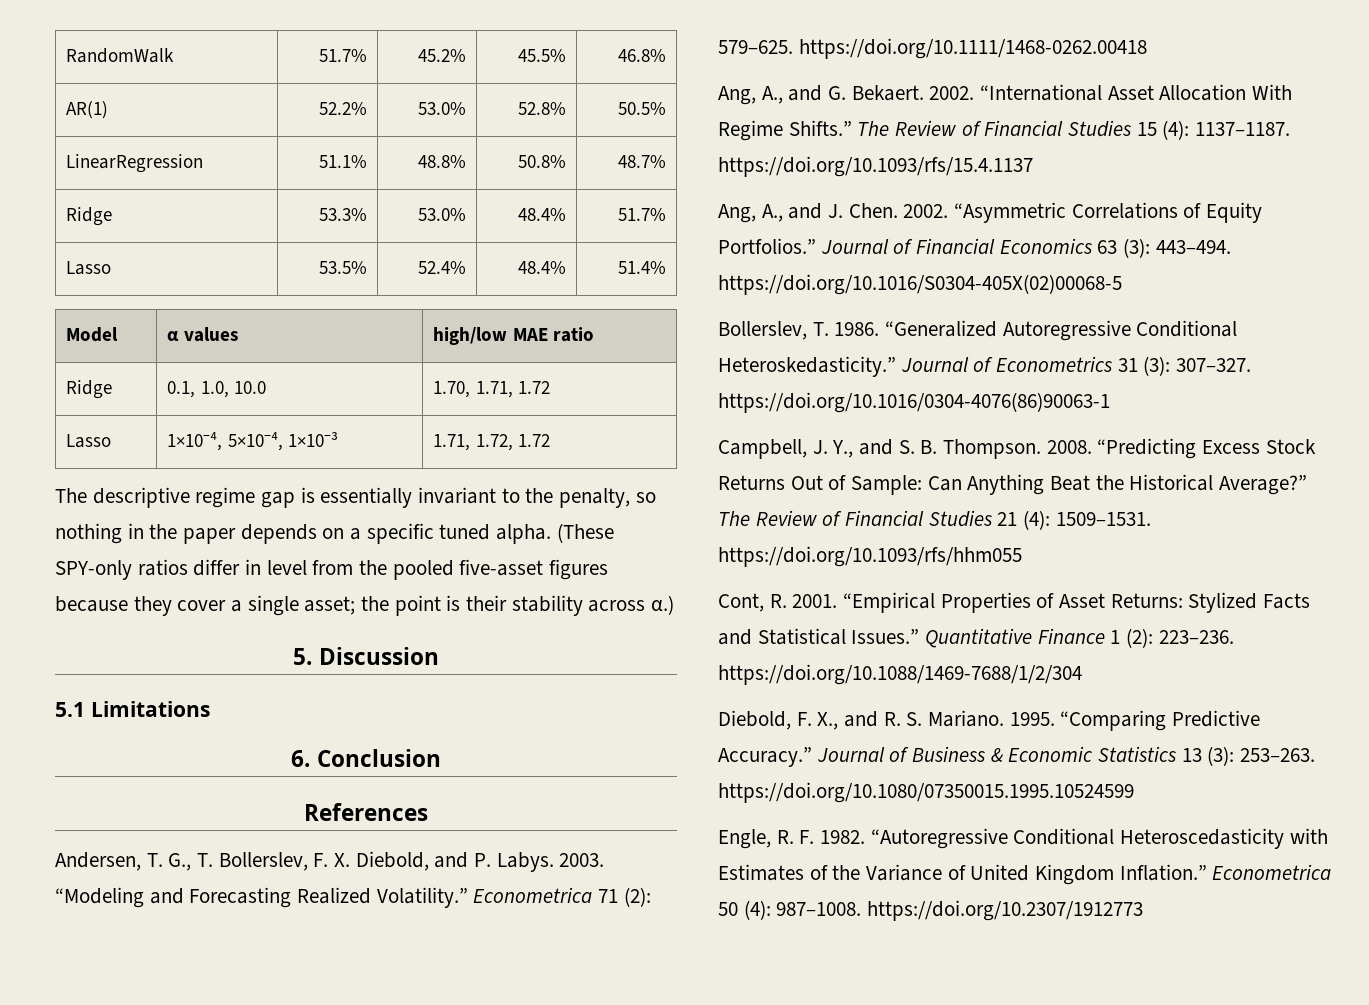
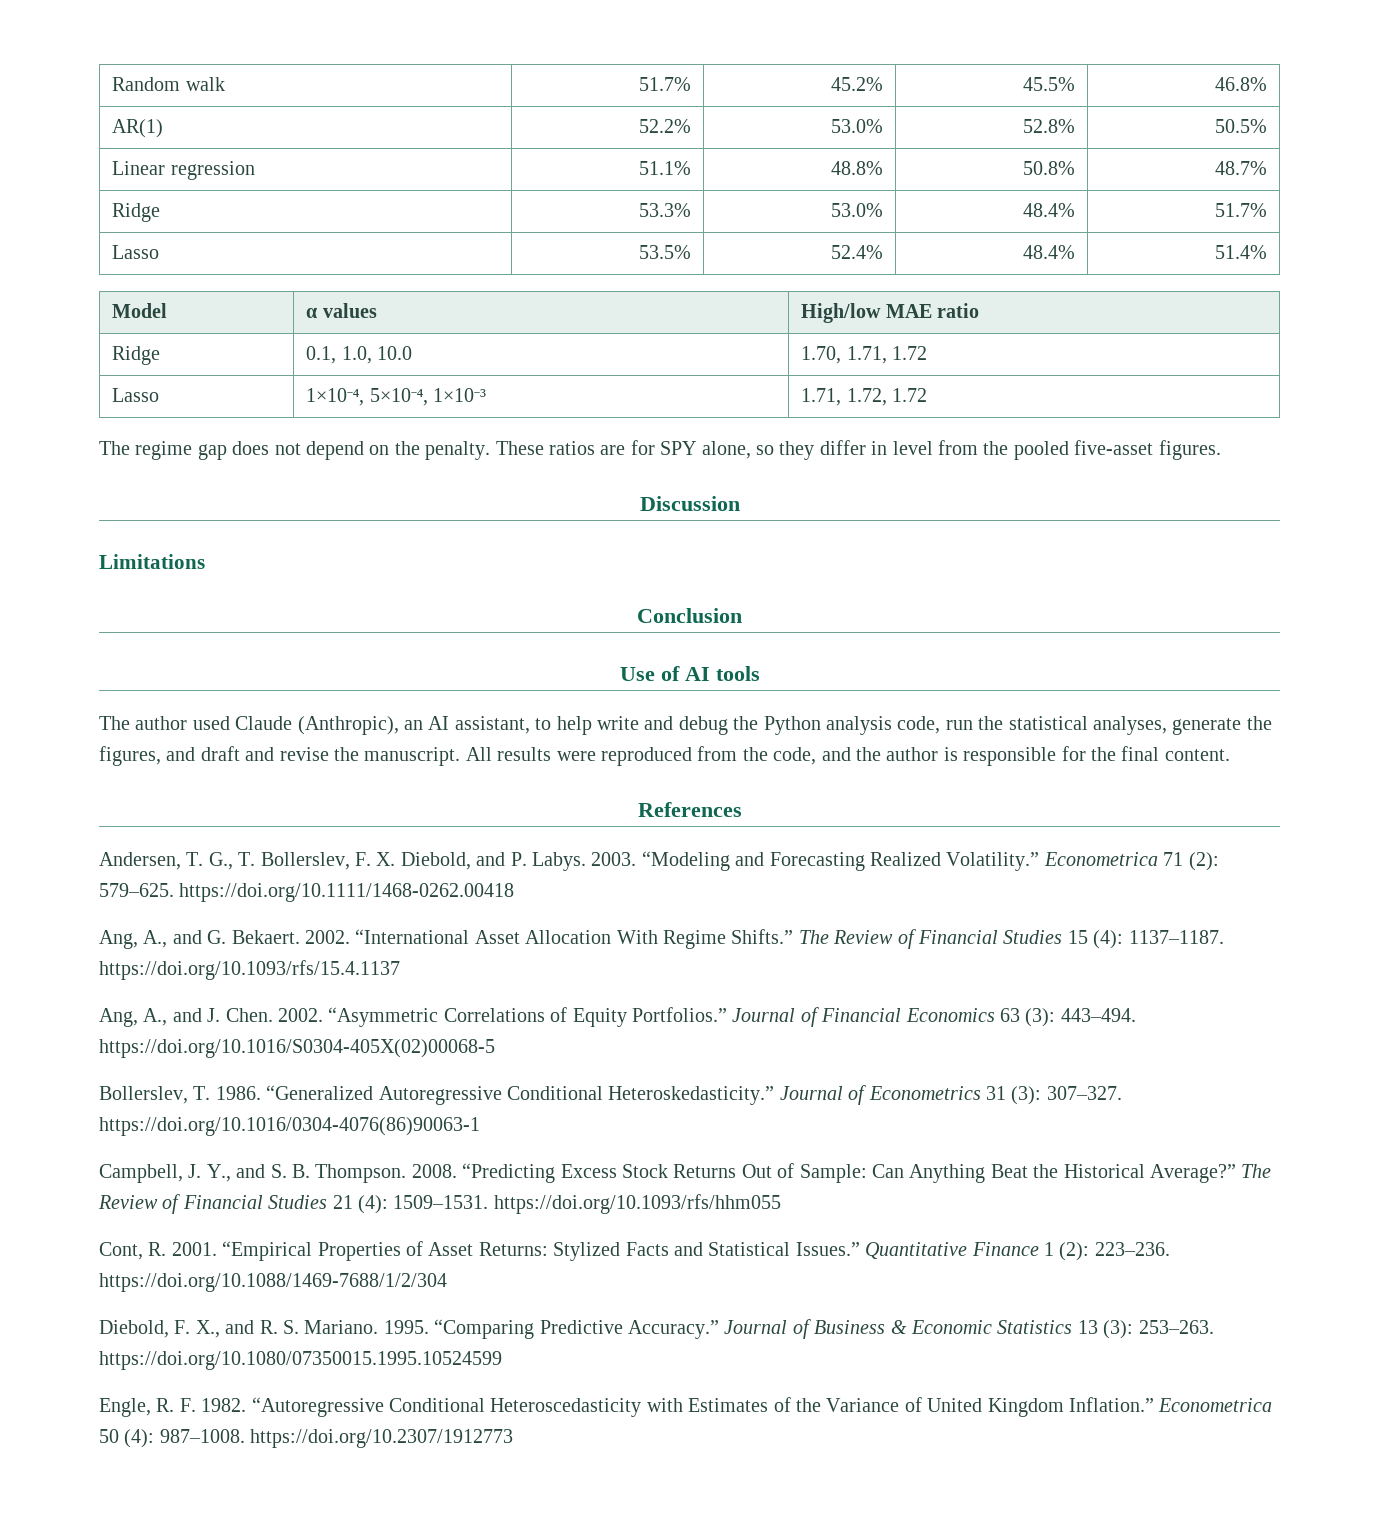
[66,48,175,63] RandomWalk -> [112,77,225,91] Random walk
[66,154,204,173] LinearRegression -> [112,161,255,180] Linear regression
[433,327,508,345] high/low -> [801,303,882,323] High/low
[92,487,190,508] descriptive -> (130, 448) none
[300,487,656,508] [55,523,614,544] [55,559,188,580] is essentially invariant to the penalty, so nothing in the paper depends on a specific tuned alpha. (These SPY-only ratios -> [232,440,815,460] does not depend on the penalty. These ratios are for SPY alone, so they
[549,559,609,580] [55,595,675,616] [293,648,313,665] figures because they cover a single asset; the point is their stability across α.) // 5. -> [1158,440,1221,460] figures. //
[55,702,85,717] 5.1 -> (740, 503) none
[291,750,311,767] 6. -> (205, 561) none
(441, 758) none -> [619,666,760,681] [99,716,1272,735] [99,746,1230,766] // Use of AI tools // The author used Claude (Anthropic), an AI assistant, to help write and debug the Python analysis code, run the statistical analyses, generate the figures, and draft and revise the manuscript. All results were reproduced from the code, and the author is responsible for the final content.

